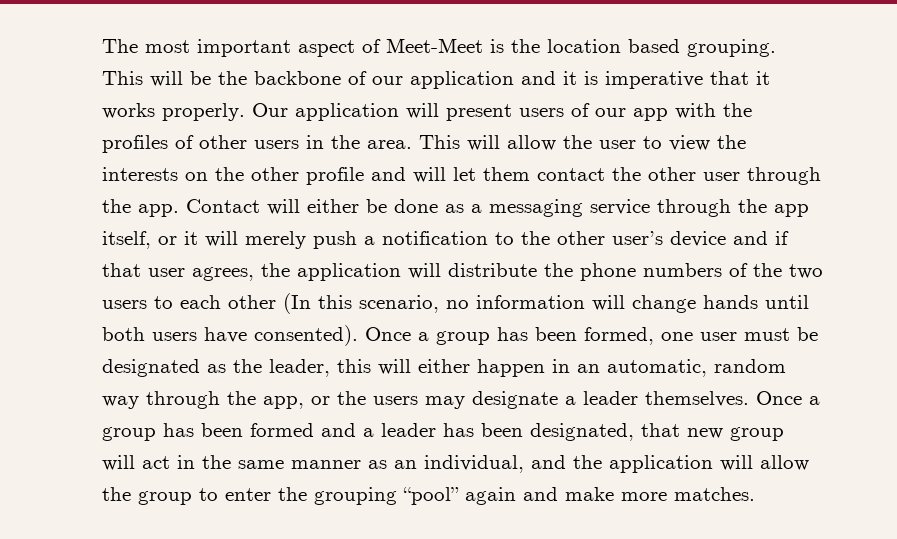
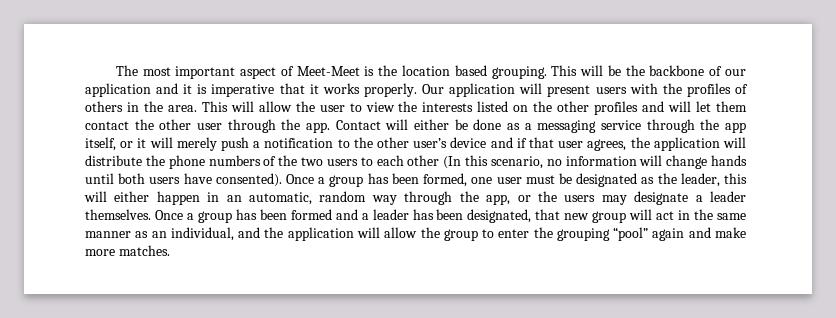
[571,103,668,121] of our app -> (627, 90) none
[199,135,299,149] other users -> [85,101,123,112] others
(178, 174) none -> [477,101,509,112] listed
[306,167,364,185] profile -> [594,101,639,115] profiles

